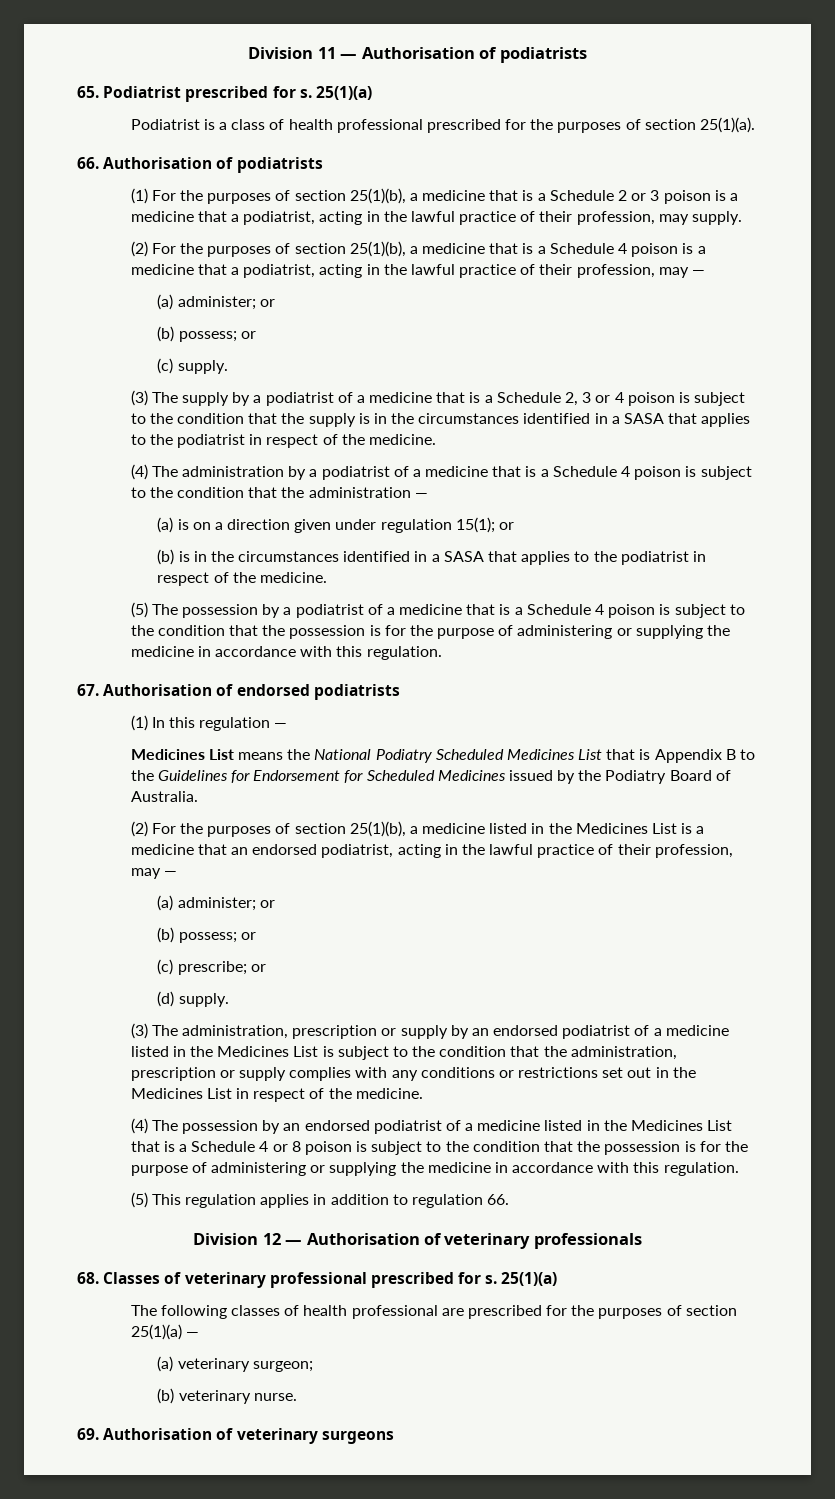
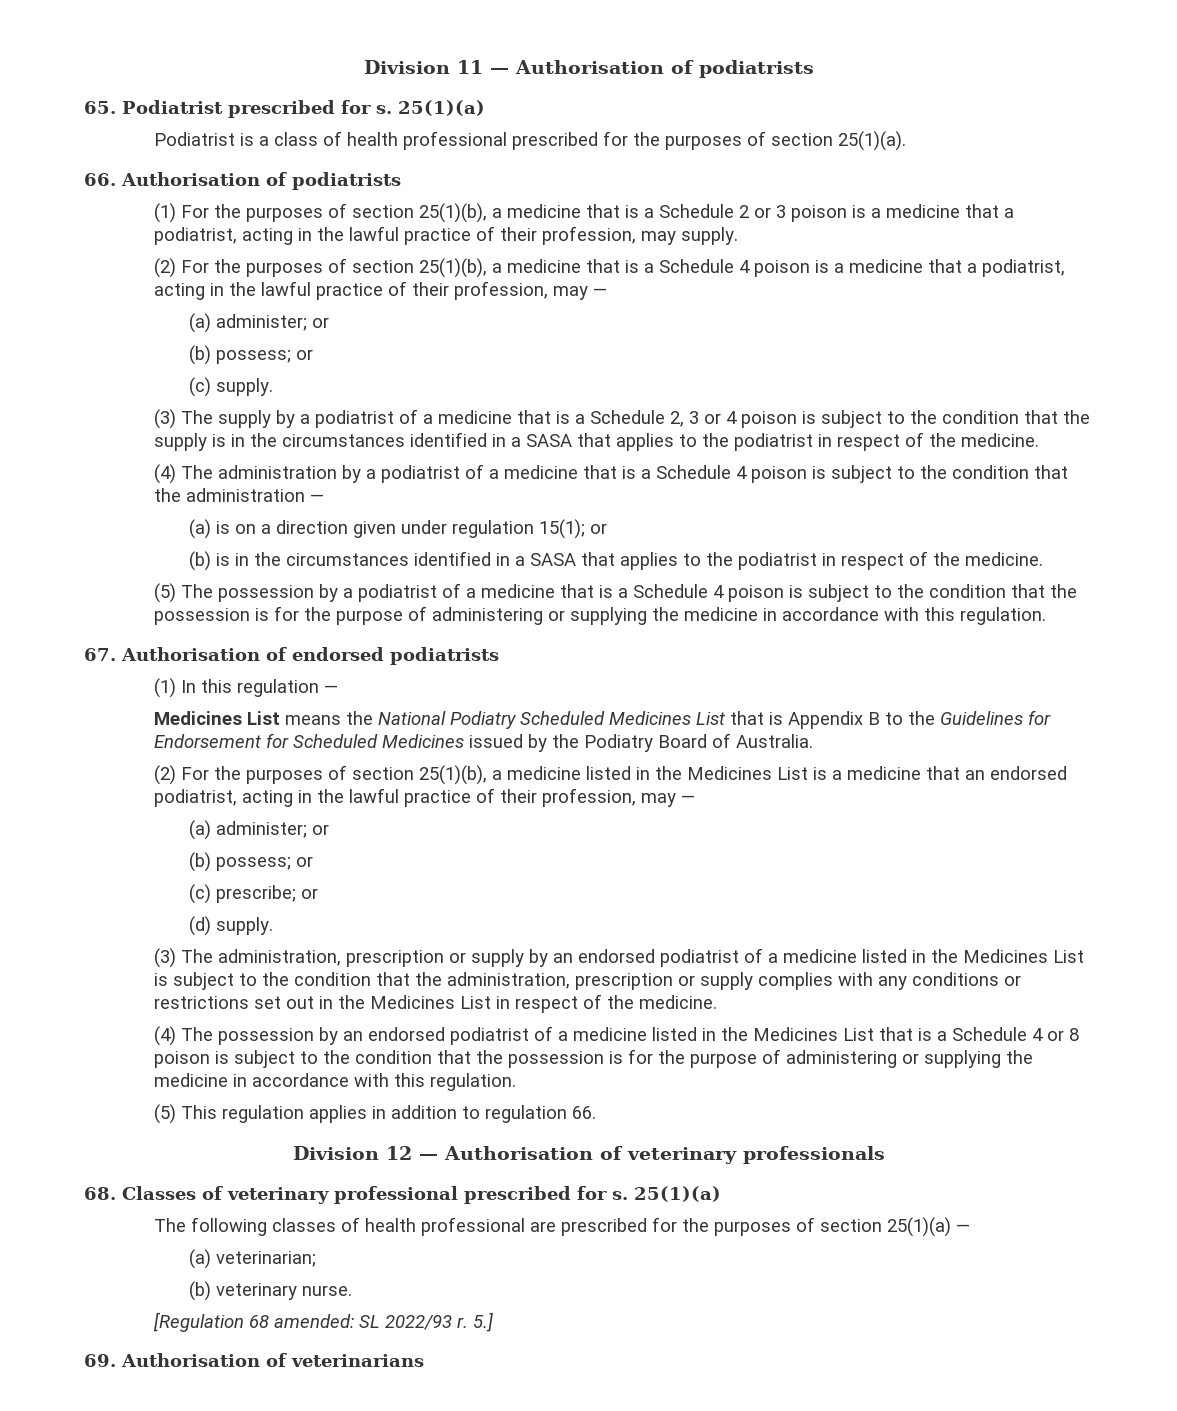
[177,1358,313,1372] veterinary surgeon; -> [216,1251,317,1267] veterinarian;
(297, 1397) none -> [153,1312,494,1332] // [Regulation 68 amended: SL 2022/93 r. 5.]
[236,1428,394,1444] veterinary surgeons -> [291,1354,424,1367] veterinarians

